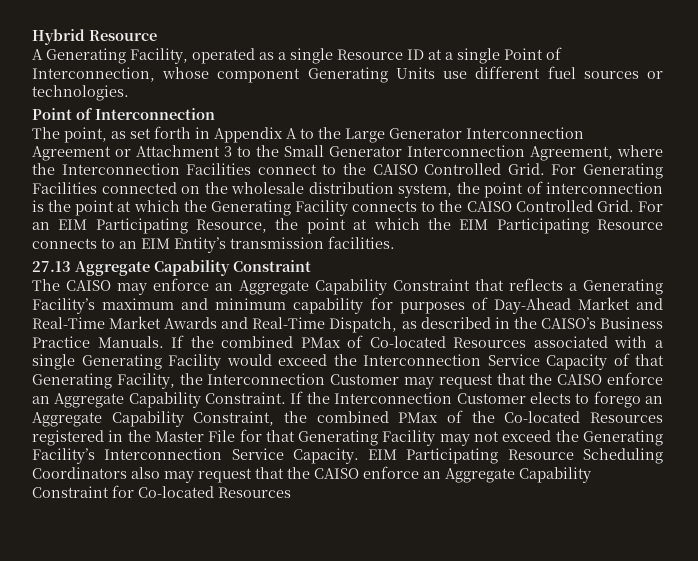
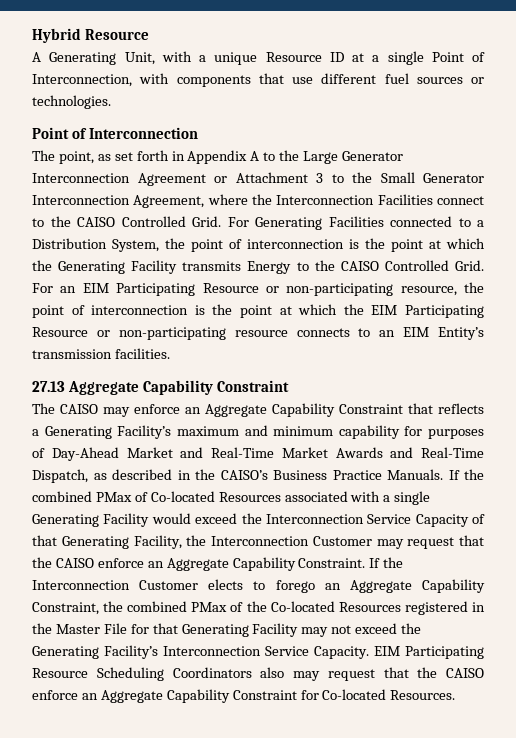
[130,48,333,64] Facility, operated as a single -> [124,51,258,65] Unit, with a unique
[162,67,435,83] whose component Generating Units -> [139,73,284,87] with components that
[181,182,452,198] on the wholesale distribution system, -> [458,218,484,227] [32,238,159,252] to a Distribution System,
[352,201,418,212] connects -> [182,261,292,274] transmits Energy
[196,219,268,233] Resource, -> [202,282,484,296] [32,305,205,318] Resource or non-participating resource, the point of interconnection is
(664, 224) none -> [96,327,288,340] or non-participating resource
[218,487,291,498] Resources -> [390,690,456,700] Resources.

